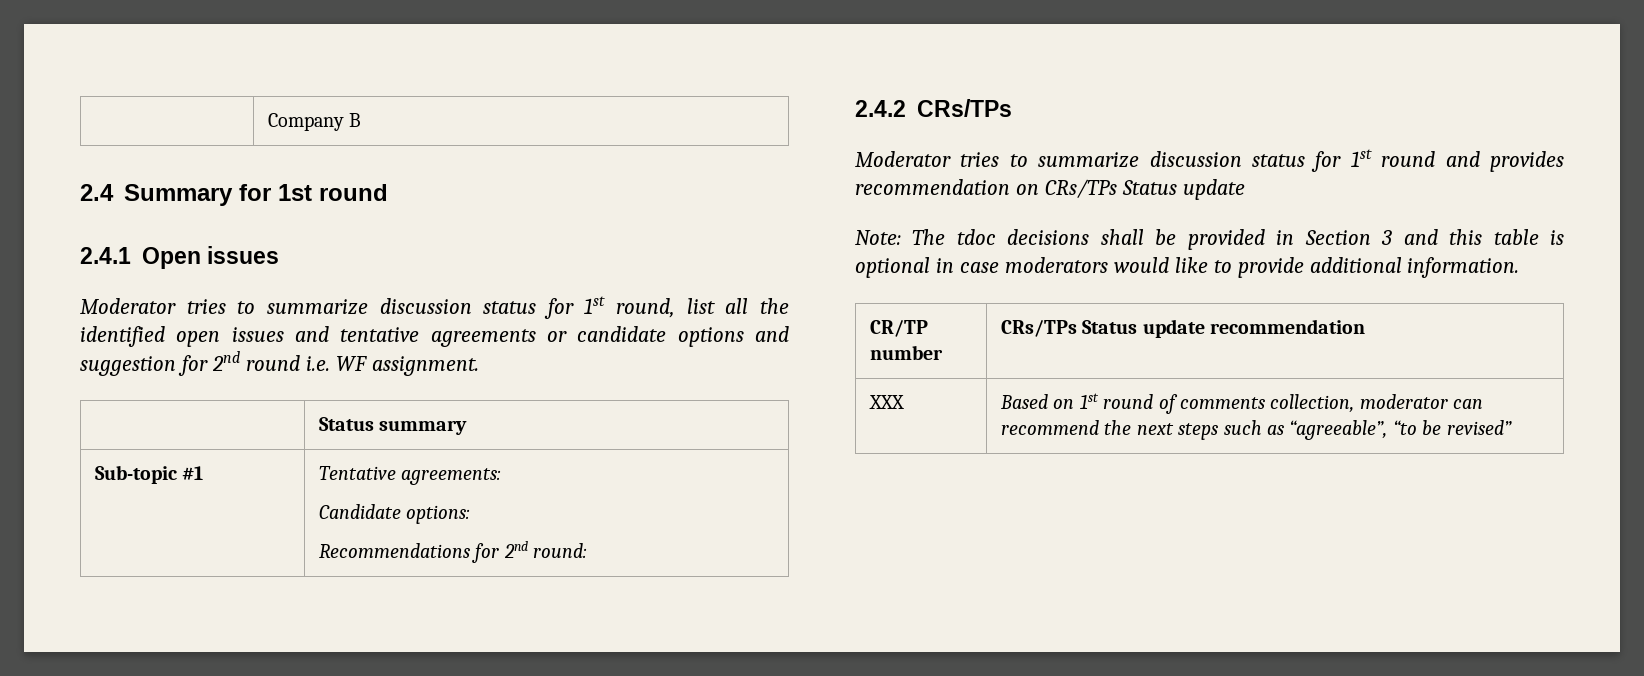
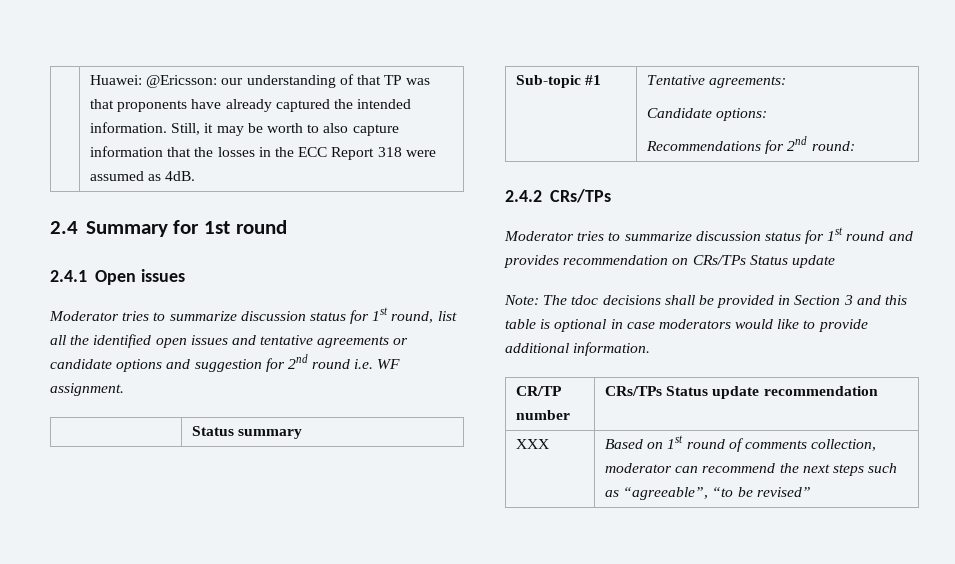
[267,113,362,131] | Company B -> [90,74,431,88] [90,99,412,112] [90,122,399,136] [90,146,436,160] [90,171,196,181] | Huawei: @Ericsson: our understanding of that TP was that proponents have already captured the intended information. Still, it may be worth to also capture information that the losses in the ECC Report 318 were assumed as 4dB.

